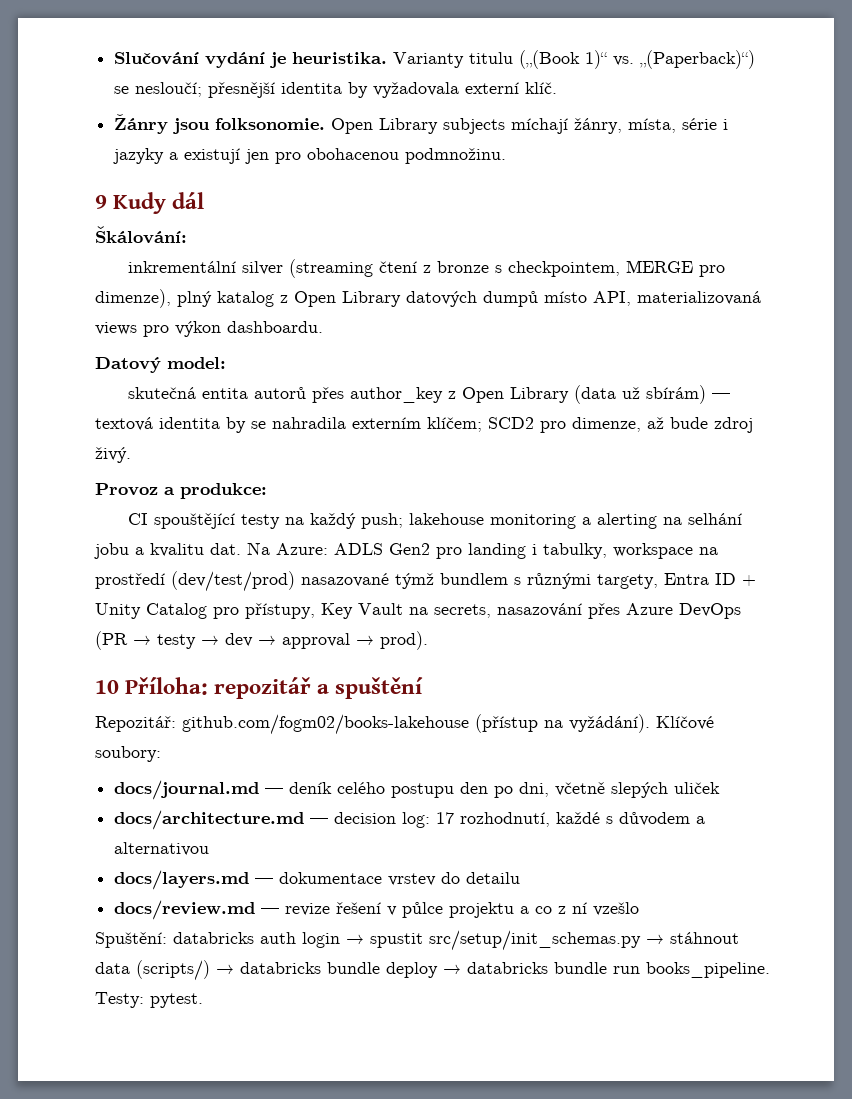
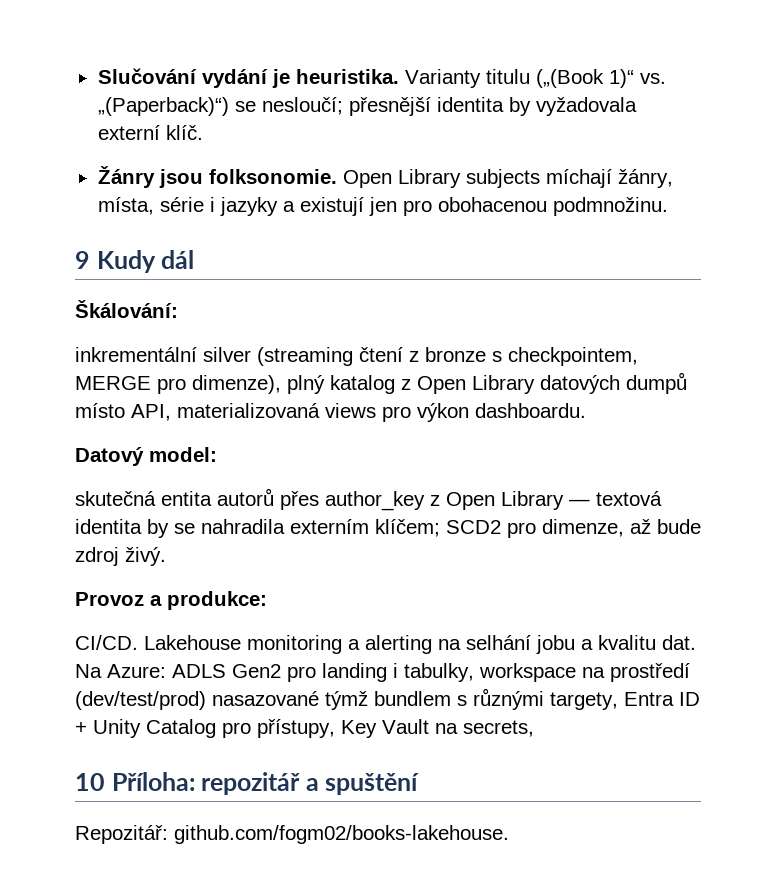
[574,385,707,404] (data už sbírám) -> (564, 500) none
[128,513,485,529] CI spouštějící testy na každý push; lakehouse -> [75,635,241,650] CI/CD. Lakehouse
[497,603,741,619] [95,631,428,650] nasazování přes Azure DevOps (PR → testy → dev → approval → prod). -> (534, 728) none
[182,714,714,735] [95,746,161,762] [114,780,721,800] [114,810,706,830] [114,842,210,856] [114,870,521,890] [114,900,640,920] [95,930,739,951] [95,960,770,981] [95,992,203,1008] github.com/fogm02/books-lakehouse (přístup na vyžádání). Klíčové soubory: // docs/journal.md — deník celého postupu den po dni, včetně slepých uliček // docs/architecture.md — decision log: 17 rozhodnutí, každé s důvodem a alternativou // docs/layers.md — dokumentace vrstev do detailu // docs/review.md — revize řešení v půlce projektu a co z ní vzešlo // Spuštění: databricks auth login → spustit src/setup/init_schemas.py → stáhnout data (scripts/) → databricks bundle deploy → databricks bundle run books_pipeline. Testy: pytest. -> [174,825,509,844] github.com/fogm02/books-lakehouse.

